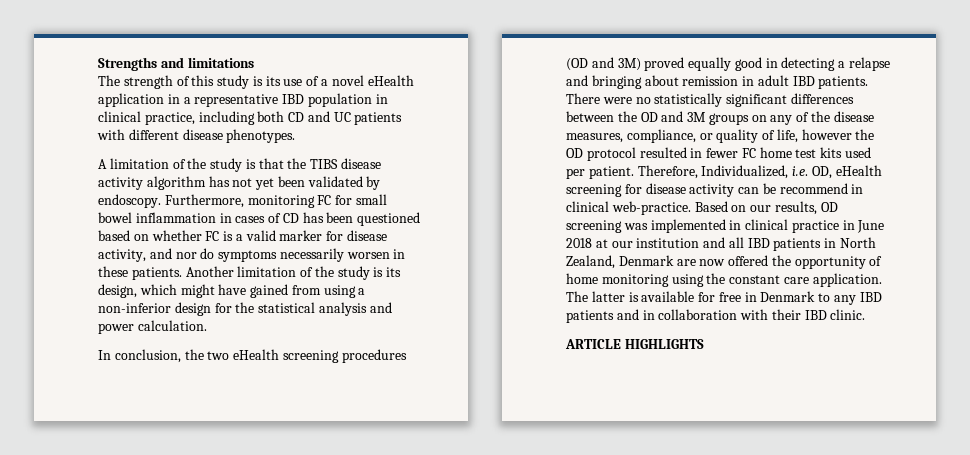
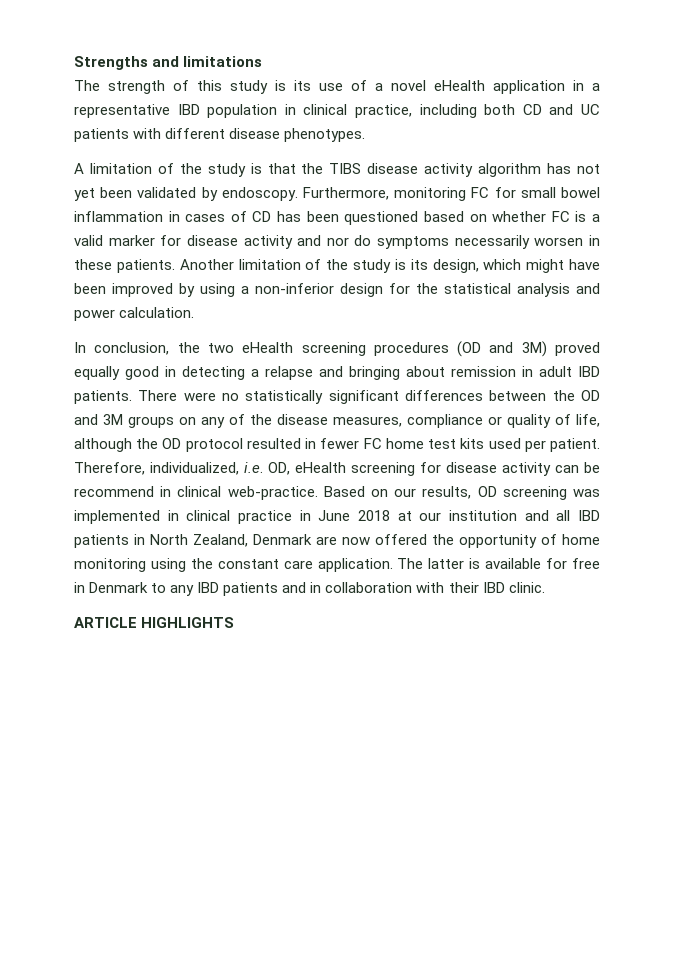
[98,249,146,262] activity, -> [243,235,293,249] activity
[250,284,321,298] gained from -> [74,283,195,297] been improved by
[626,129,696,143] compliance, -> [407,414,483,428] compliance
[801,129,852,140] however -> [74,438,132,452] although
[701,165,789,179] Individualized, -> [150,462,239,475] individualized,

